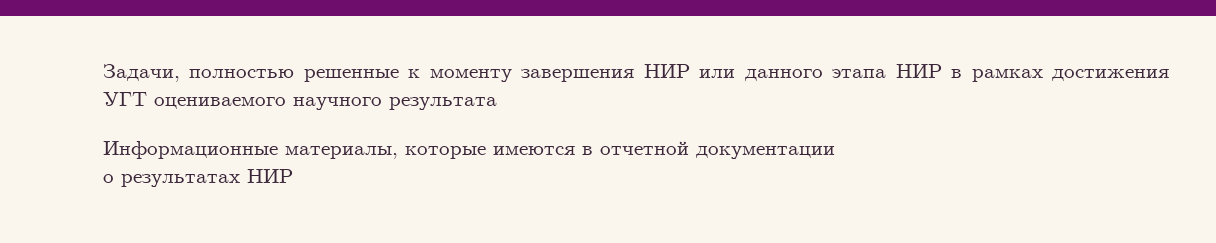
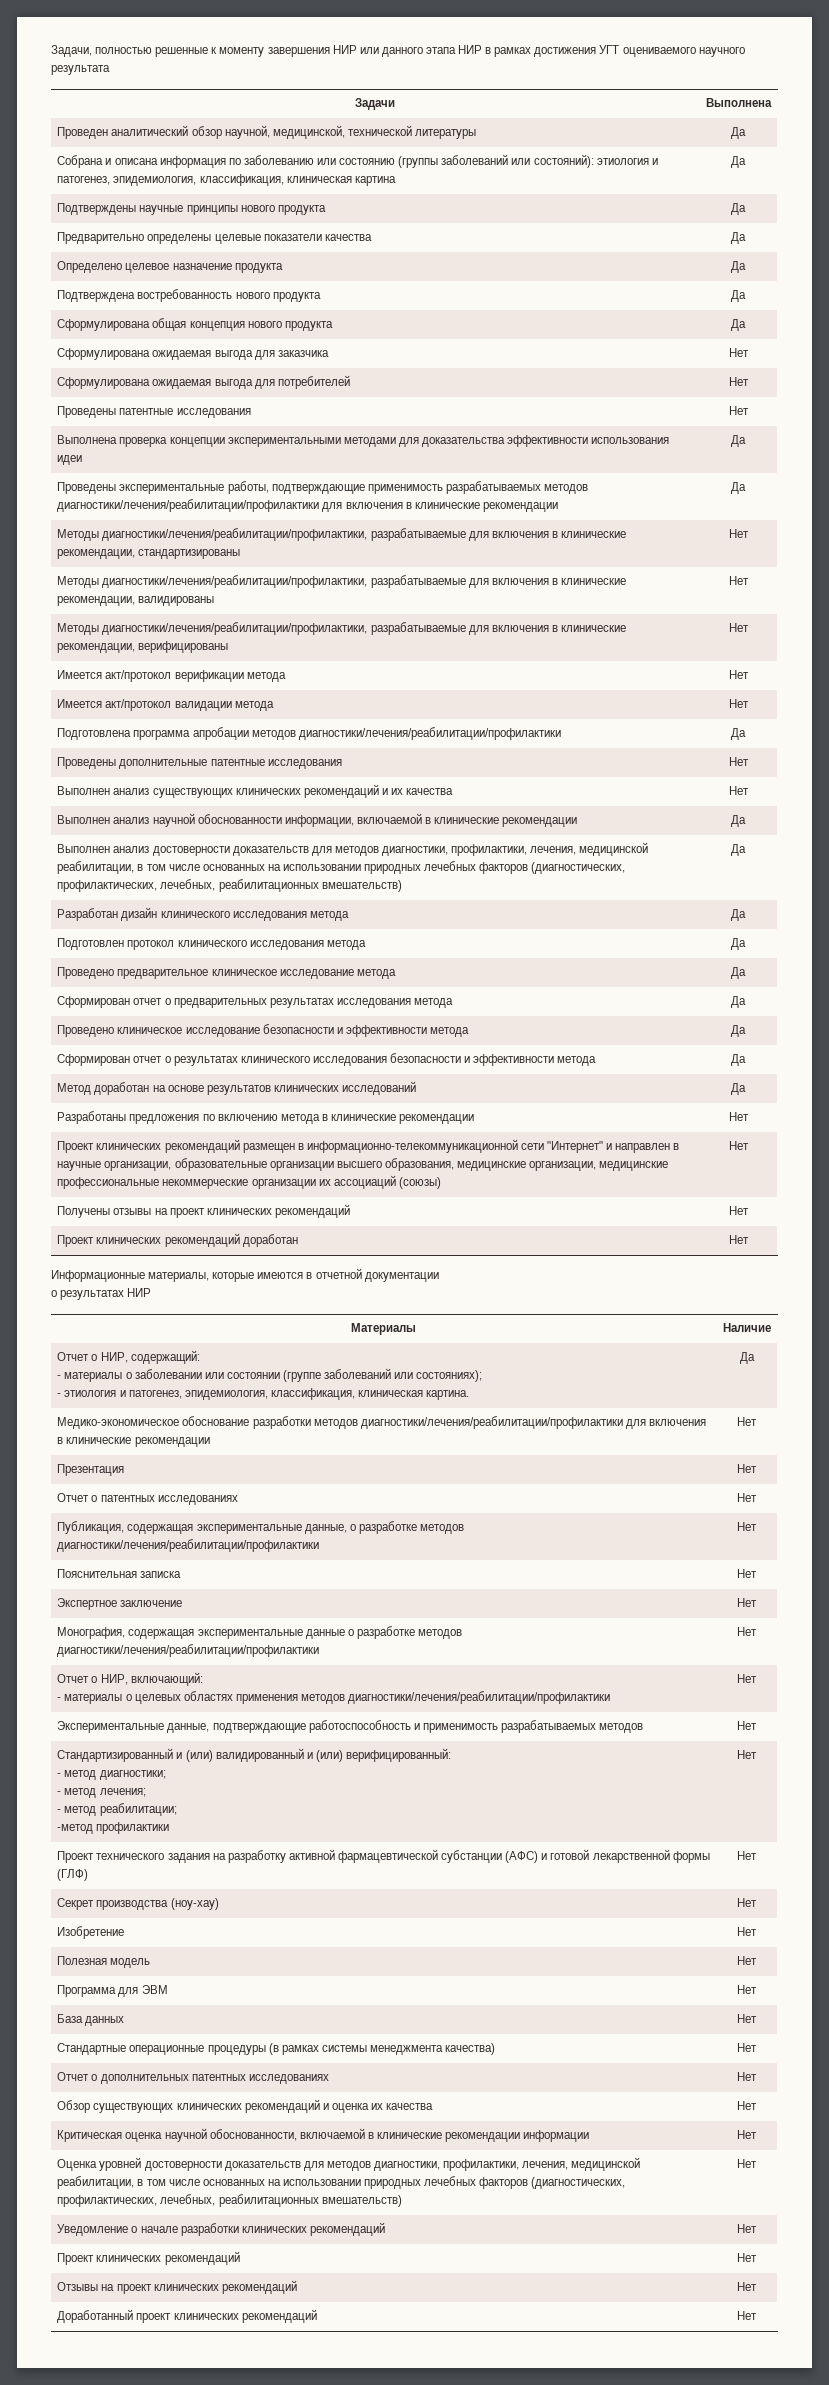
(497, 103) none -> [355,98,395,110] [705,98,772,107] [57,125,476,139] [731,127,746,139] [57,154,658,168] [57,174,396,186] [731,156,746,168] [57,203,326,215] [731,203,746,215] [57,232,372,244] [731,232,746,244] [57,261,283,273] [731,261,746,273] [57,289,321,302] [731,290,746,302] [57,318,333,331] [731,319,746,331] [57,348,329,360] [728,348,749,357] [57,375,350,389] [728,377,749,386] [57,406,251,418] [728,406,749,415] [57,435,670,447] [57,455,83,465] [731,435,746,447] [57,481,588,494] [57,499,558,512] [731,482,746,494] [57,528,626,541] [57,549,241,559] [728,529,749,538] [57,575,626,588] [57,596,215,606] [728,576,749,585] [57,622,626,635] [57,641,229,653] [728,623,749,632] [57,670,286,682] [728,670,749,679] [57,699,274,711] [728,699,749,708] [57,727,561,740] [731,728,746,740] [57,757,342,769] [728,757,749,766] [57,784,454,798] [728,786,749,795] [57,813,578,827] [731,815,746,827] [57,842,649,856] [57,861,626,874] [57,879,402,892] [731,844,746,856] [57,907,349,921] [731,909,746,921] [57,938,366,950] [731,938,746,950] [57,967,396,979] [731,967,746,979] [57,996,453,1008] [731,996,746,1008] [57,1024,469,1037] [731,1025,746,1037] [57,1053,597,1066] [731,1054,746,1066] [57,1081,416,1095] [731,1083,746,1095] [57,1111,475,1124] [728,1112,749,1121] [57,1139,680,1153] [57,1158,669,1171] [57,1175,441,1189] [728,1141,749,1150] [57,1204,350,1218] [728,1206,749,1215] [57,1233,298,1247] [728,1235,749,1244] // Задачи | Выполнена // Проведен аналитический обзор научной, медицинской, технической литературы | Да // Собрана и описана информация по заболеванию или состоянию (группы заболеваний или состояний): этиология и патогенез, эпидемиология, классификация, клиническая картина | Да // Подтверждены научные принципы нового продукта | Да // Предварительно определены целевые показатели качества | Да // Определено целевое назначение продукта | Да // Подтверждена востребованность нового продукта | Да // Сформулирована общая концепция нового продукта | Да // Сформулирована ожидаемая выгода для заказчика | Нет // Сформулирована ожидаемая выгода для потребителей | Нет // Проведены патентные исследования | Нет // Выполнена проверка концепции экспериментальными методами для доказательства эффективности использования идеи | Да // Проведены экспериментальные работы, подтверждающие применимость разрабатываемых методов диагностики/лечения/реабилитации/профилактики для включения в клинические рекомендации | Да // Методы диагностики/лечения/реабилитации/профилактики, разрабатываемые для включения в клинические рекомендации, стандартизированы | Нет // Методы диагностики/лечения/реабилитации/профилактики, разрабатываемые для включения в клинические рекомендации, валидированы | Нет // Методы диагностики/лечения/реабилитации/профилактики, разрабатываемые для включения в клинические рекомендации, верифицированы | Нет // Имеется акт/протокол верификации метода | Нет // Имеется акт/протокол валидации метода | Нет // Подготовлена программа апробации методов диагностики/лечения/реабилитации/профилактики | Да // Проведены дополнительные патентные исследования | Нет // Выполнен анализ существующих клинических рекомендаций и их качества | Нет // Выполнен анализ научной обоснованности информации, включаемой в клинические рекомендации | Да // Выполнен анализ достоверности доказательств для методов диагностики, профилактики, лечения, медицинской реабилитации, в том числе основанных на использовании природных лечебных факторов (диагностических, профилактических, лечебных, реабилитационных вмешательств) | Да // Разработан дизайн клинического исследования метода | Да // Подготовлен протокол клинического исследования метода | Да // Проведено предварительное клиническое исследование метода | Да // Сформирован отчет о предварительных результатах исследования метода | Да // Проведено клиническое исследование безопасности и эффективности метода | Да // Сформирован отчет о результатах клинического исследования безопасности и эффективности метода | Да // Метод доработан на основе результатов клинических исследований | Да // Разработаны предложения по включению метода в клинические рекомендации | Нет // Проект клинических рекомендаций размещен в информационно-телекоммуникационной сети "Интернет" и направлен в научные организации, образовательные организации высшего образования, медицинские организации, медицинские профессиональные некоммерческие организации их ассоциаций (союзы) | Нет // Получены отзывы на проект клинических рекомендаций | Нет // Проект клинических рекомендаций доработан | Нет
(293, 176) none -> [351,1323,416,1335] [722,1323,771,1332] [57,1350,200,1364] [57,1368,483,1382] [57,1388,470,1400] [739,1352,755,1364] [57,1416,706,1429] [57,1437,210,1447] [737,1417,757,1426] [57,1464,125,1476] [737,1464,757,1473] [57,1493,238,1505] [737,1493,757,1502] [57,1521,464,1534] [57,1539,320,1552] [737,1522,757,1531] [57,1569,182,1578] [737,1569,757,1578] [57,1598,183,1610] [737,1598,757,1607] [57,1626,462,1639] [57,1644,320,1657] [737,1627,757,1636] [57,1672,203,1686] [57,1691,611,1704] [737,1674,757,1683] [57,1720,644,1733] [737,1721,757,1730] [57,1748,451,1762] [57,1770,166,1780] [57,1788,146,1798] [57,1803,177,1816] [57,1822,170,1834] [737,1750,757,1759] [57,1849,710,1863] [57,1869,89,1881] [737,1851,757,1860] [57,1898,219,1910] [737,1898,757,1907] [57,1926,125,1939] [737,1927,757,1936] [57,1956,151,1968] [737,1956,757,1965] [57,1985,168,1997] [737,1985,757,1994] [57,2014,125,2026] [737,2014,757,2023] [57,2043,496,2055] [737,2043,757,2052] [57,2072,329,2084] [737,2072,757,2081] [57,2099,434,2113] [737,2101,757,2110] [57,2128,590,2142] [737,2130,757,2139] [57,2157,641,2171] [57,2176,626,2189] [57,2194,402,2207] [737,2159,757,2168] [57,2222,385,2236] [737,2224,757,2233] [57,2251,240,2265] [737,2253,757,2262] [57,2280,297,2294] [737,2282,757,2291] [57,2309,317,2323] [737,2311,757,2320] // Материалы | Наличие // Отчет о НИР, содержащий: // - материалы о заболевании или состоянии (группе заболеваний или состояниях); // - этиология и патогенез, эпидемиология, классификация, клиническая картина. | Да // Медико-экономическое обоснование разработки методов диагностики/лечения/реабилитации/профилактики для включения в клинические рекомендации | Нет // Презентация | Нет // Отчет о патентных исследованиях | Нет // Публикация, содержащая экспериментальные данные, о разработке методов диагностики/лечения/реабилитации/профилактики | Нет // Пояснительная записка | Нет // Экспертное заключение | Нет // Монография, содержащая экспериментальные данные о разработке методов диагностики/лечения/реабилитации/профилактики | Нет // Отчет о НИР, включающий: // - материалы о целевых областях применения методов диагностики/лечения/реабилитации/профилактики | Нет // Экспериментальные данные, подтверждающие работоспособность и применимость разрабатываемых методов | Нет // Стандартизированный и (или) валидированный и (или) верифицированный: // - метод диагностики; // - метод лечения; // - метод реабилитации; // -метод профилактики | Нет // Проект технического задания на разработку активной фармацевтической субстанции (АФС) и готовой лекарственной формы (ГЛФ) | Нет // Секрет производства (ноу-хау) | Нет // Изобретение | Нет // Полезная модель | Нет // Программа для ЭВМ | Нет // База данных | Нет // Стандартные операционные процедуры (в рамках системы менеджмента качества) | Нет // Отчет о дополнительных патентных исследованиях | Нет // Обзор существующих клинических рекомендаций и оценка их качества | Нет // Критическая оценка научной обоснованности, включаемой в клинические рекомендации информации | Нет // Оценка уровней достоверности доказательств для методов диагностики, профилактики, лечения, медицинской реабилитации, в том числе основанных на использовании природных лечебных факторов (диагностических, профилактических, лечебных, реабилитационных вмешательств) | Нет // Уведомление о начале разработки клинических рекомендаций | Нет // Проект клинических рекомендаций | Нет // Отзывы на проект клинических рекомендаций | Нет // Доработанный проект клинических рекомендаций | Нет

